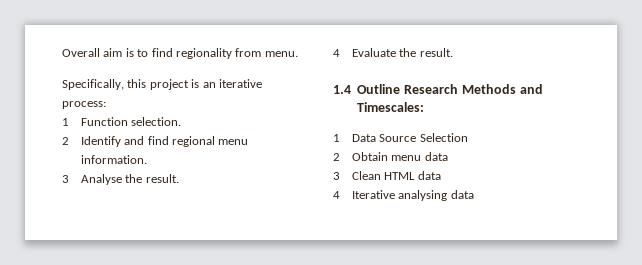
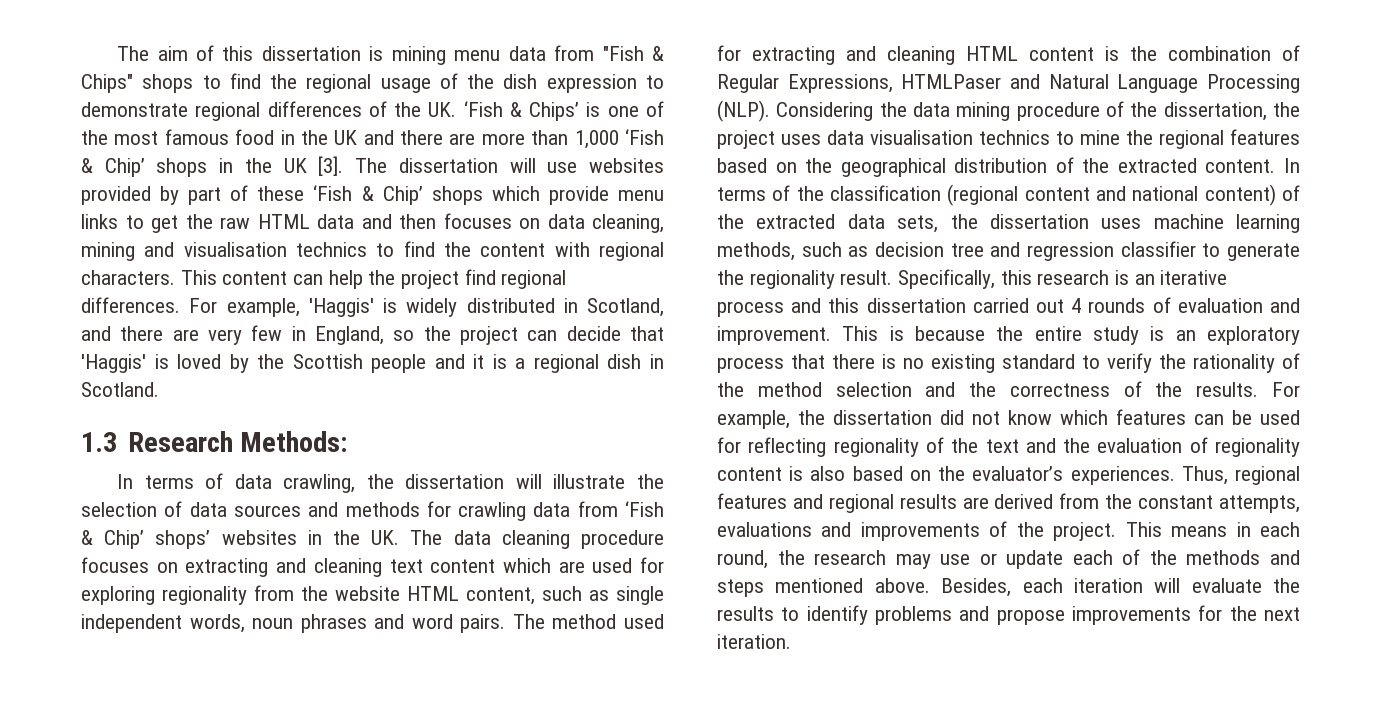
[62,48,298,59] Overall aim is to find regionality from menu. // -> [117,45,664,65] [81,73,664,93] [81,101,664,121] [81,129,664,149] [81,156,665,177] [81,185,664,205] [81,213,664,233] [81,241,664,261] [81,269,567,289] [81,297,664,317] [81,325,664,345] [81,354,665,373] [81,382,159,397] [81,431,348,452] [117,473,664,493] [81,501,664,521] [81,530,664,549] [81,557,664,577] [81,585,664,605] [81,614,664,633] [717,45,1300,65] [717,74,1300,93] [717,100,1300,122] [717,129,1300,149] [717,157,1300,177] [717,184,1300,206] [717,214,1300,233] [717,241,1300,261] [717,270,893,289] The aim of this dissertation is mining menu data from "Fish & Chips" shops to find the regional usage of the dish expression to demonstrate regional differences of the UK. ‘Fish & Chips’ is one of the most famous food in the UK and there are more than 1,000 ‘Fish & Chip’ shops in the UK [3]. The dissertation will use websites provided by part of these ‘Fish & Chip’ shops which provide menu links to get the raw HTML data and then focuses on data cleaning, mining and visualisation technics to find the content with regional characters. This content can help the project find regional differences. For example, 'Haggis' is widely distributed in Scotland, and there are very few in England, so the project can decide that 'Haggis' is loved by the Scottish people and it is a regional dish in Scotland. // 1.3 Research Methods: // In terms of data crawling, the dissertation will illustrate the selection of data sources and methods for crawling data from ‘Fish & Chip’ shops’ websites in the UK. The data cleaning procedure focuses on extracting and cleaning text content which are used for exploring regionality from the website HTML content, such as single independent words, noun phrases and word pairs. The method used for extracting and cleaning HTML content is the combination of Regular Expressions, HTMLPaser and Natural Language Processing (NLP). Considering the data mining procedure of the dissertation, the project uses data visualisation technics to mine the regional features based on the geographical distribution of the extracted content. In terms of the classification (regional content and national content) of the extracted data sets, the dissertation uses machine learning methods, such as decision tree and regression classifier to generate the regionality result.
[149,79,189,90] project -> [1037,270,1110,285] research
[62,101,106,109] [62,117,182,126] [62,136,249,147] [80,155,147,164] [62,174,179,185] [333,48,453,57] [333,84,543,94] [357,102,425,112] [333,133,468,142] [333,152,448,161] [333,171,441,180] [333,190,474,201] process: // 1 Function selection. // 2 Identify and find regional menu information. // 3 Analyse the result. // 4 Evaluate the result. // 1.4 Outline Research Methods and Timescales: // 1 Data Source Selection // 2 Obtain menu data // 3 Clean HTML data // 4 Iterative analysing data -> [717,297,1300,317] [717,326,1300,345] [717,353,1300,373] [717,381,1300,397] [717,409,1300,429] [717,437,1300,457] [717,466,1300,485] [717,493,1300,513] [717,521,1300,541] [717,549,1300,569] [717,578,1300,597] [717,605,1300,625] [717,634,791,649] process and this dissertation carried out 4 rounds of evaluation and improvement. This is because the entire study is an exploratory process that there is no existing standard to verify the rationality of the method selection and the correctness of the results. For example, the dissertation did not know which features can be used for reflecting regionality of the text and the evaluation of regionality content is also based on the evaluator’s experiences. Thus, regional features and regional results are derived from the constant attempts, evaluations and improvements of the project. This means in each round, the research may use or update each of the methods and steps mentioned above. Besides, each iteration will evaluate the results to identify problems and propose improvements for the next iteration.

